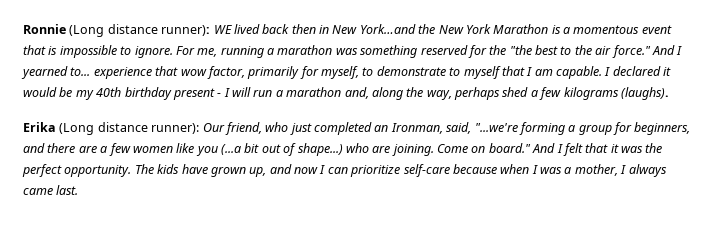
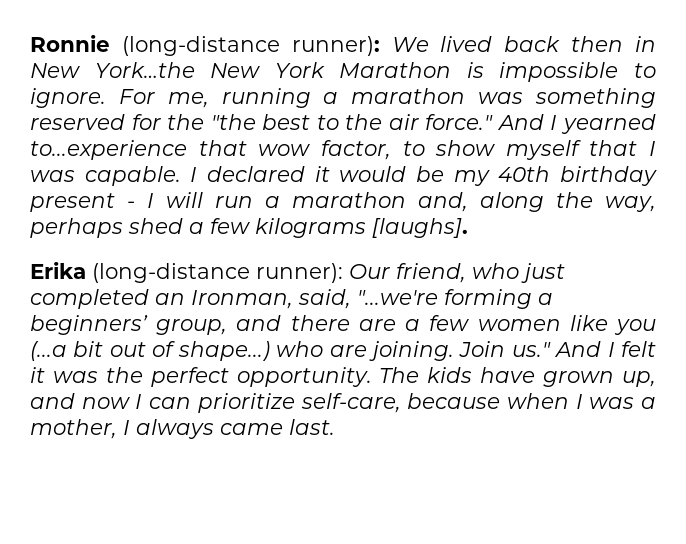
[69,24,232,37] (Long distance runner): WE -> [121,36,429,56] (long-distance runner): We
[359,24,436,34] York…and the -> [94,62,195,78] York…the
[563,25,672,34] [23,45,58,55] a momentous event that is -> (484, 70) none
[70,67,152,79] to... experience -> [30,140,187,160] to...experience
[247,66,461,79] primarily for myself, to demonstrate to -> [402,140,496,156] to show
[534,69,553,76] am -> [30,170,75,182] was
[620,87,669,100] (laughs). -> [372,218,468,238] [laughs].
[59,122,148,135] (Long distance -> [92,263,250,283] (long-distance
[578,122,691,135] group for beginners, -> [30,315,228,335] beginners’ group,
[437,143,531,153] Come on board." -> [459,341,551,357] Join us."
[585,143,609,153] that -> (656, 349) none
[403,164,450,177] self-care -> [300,393,401,413] self-care,

